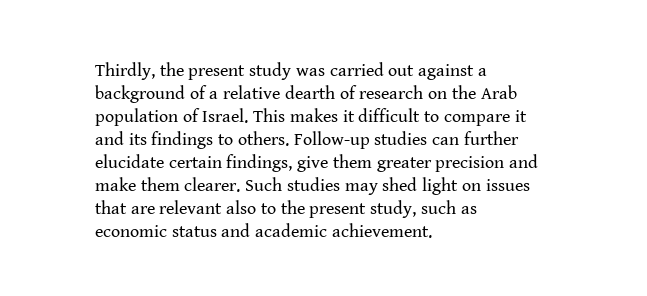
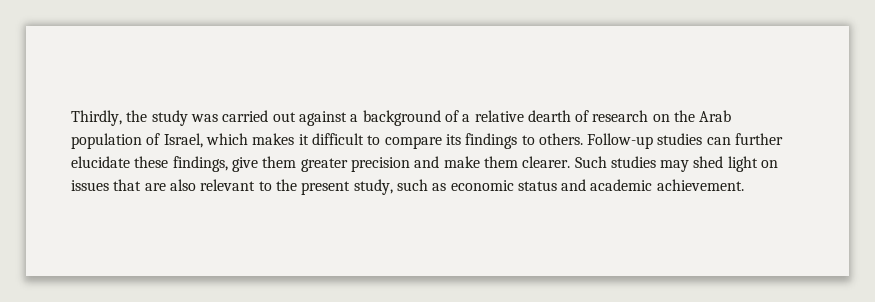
[188,65,246,80] present -> (148, 116) none
[202,108,286,123] Israel. This -> [163,133,248,148] Israel, which
[514,110,527,122] [95,131,124,145] it and -> (442, 142) none
[168,156,222,168] certain -> [134,156,169,168] these
[159,200,257,214] relevant also -> [169,179,256,191] also relevant

